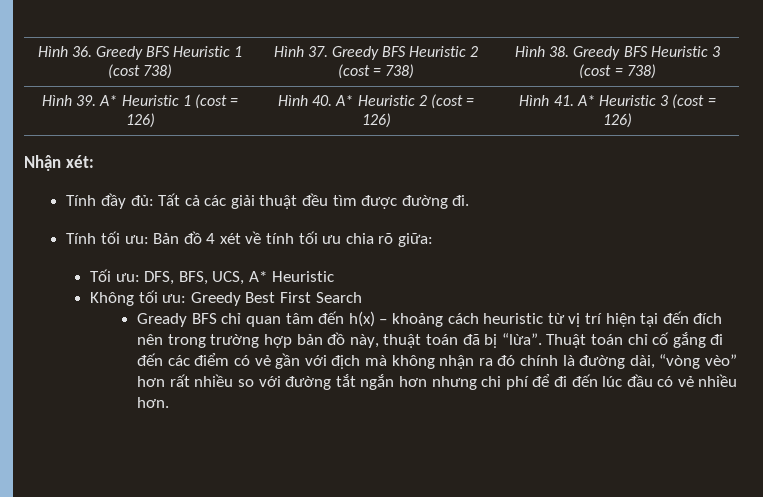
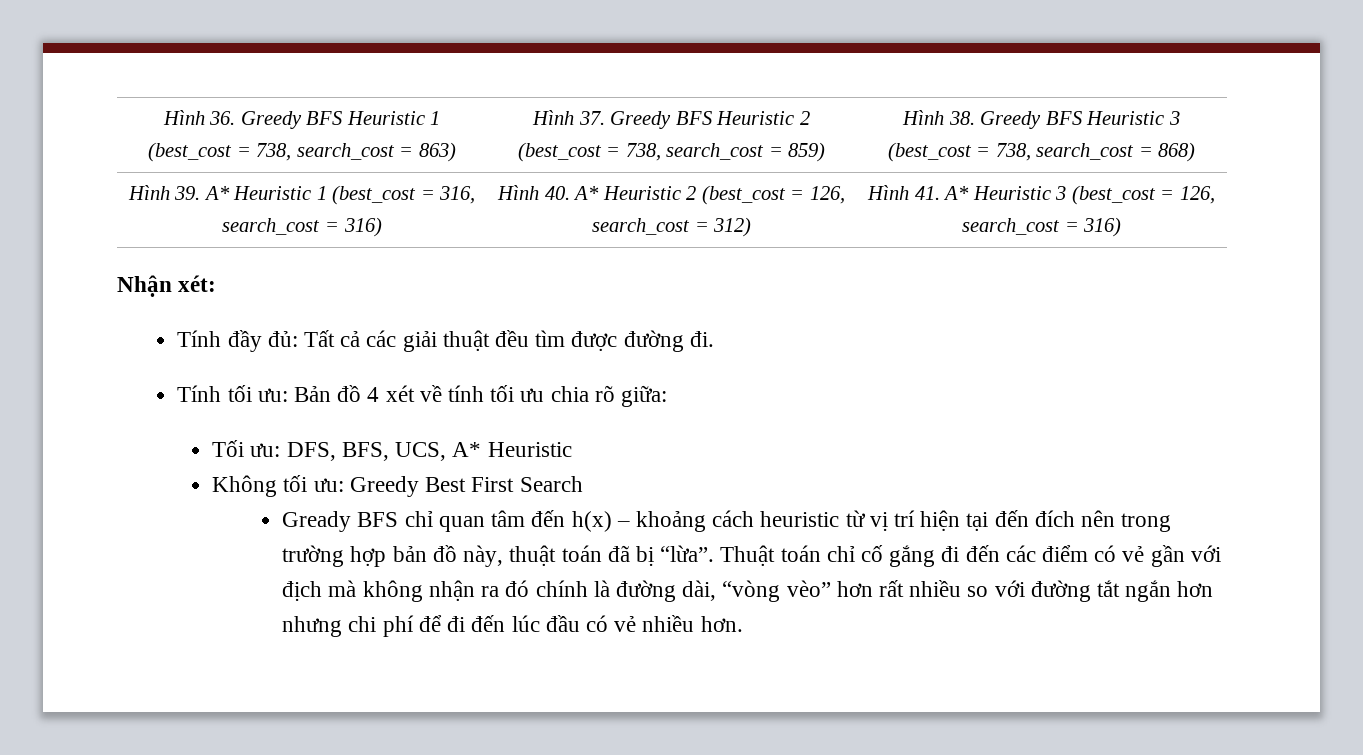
[107,64,173,79] (cost 738) -> [148,142,456,162] (best_cost = 738, search_cost = 863)
[337,64,415,79] (cost = 738) -> [517,142,826,162] (best_cost = 738, search_cost = 859)
[579,64,656,79] (cost = 738) -> [887,142,1196,162] (best_cost = 738, search_cost = 868)
[194,94,239,109] [125,113,155,128] (cost = 126) -> [332,185,476,205] [222,217,382,237] (best_cost = 316, search_cost = 316)
[430,94,475,109] [361,113,391,128] (cost = 126) -> [701,185,845,205] [591,217,752,237] (best_cost = 126, search_cost = 312)
[672,94,716,109] [603,113,632,128] (cost = 126) -> [1071,185,1215,205] [961,217,1122,237] (best_cost = 126, search_cost = 316)

